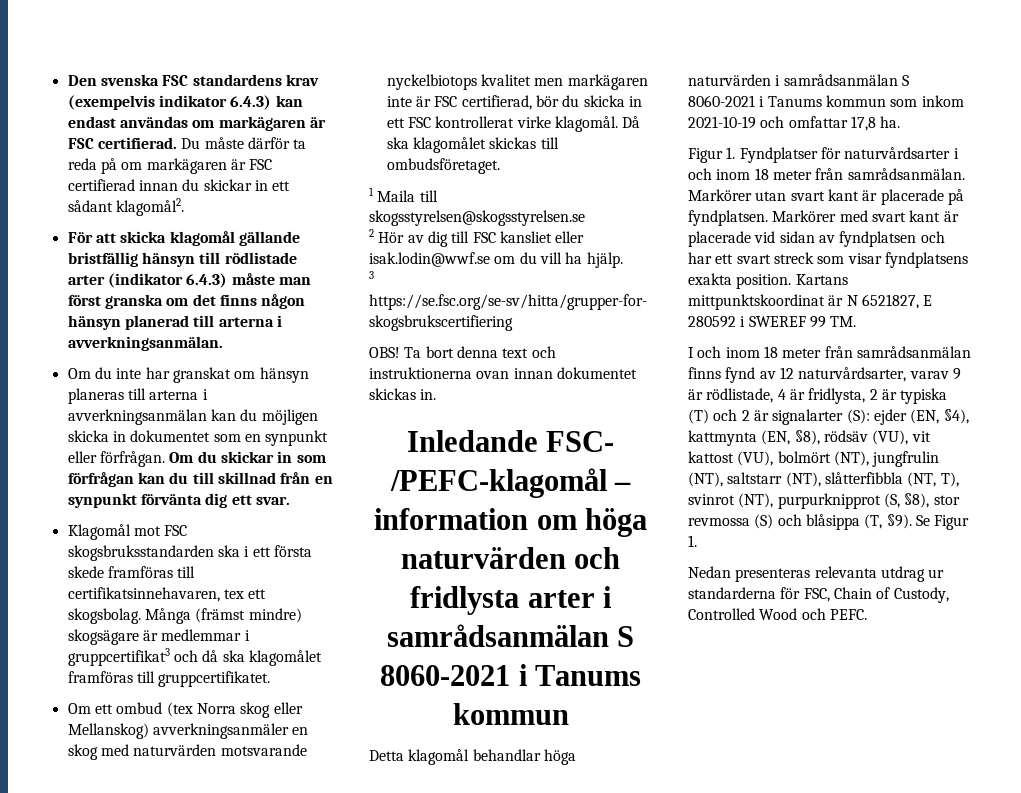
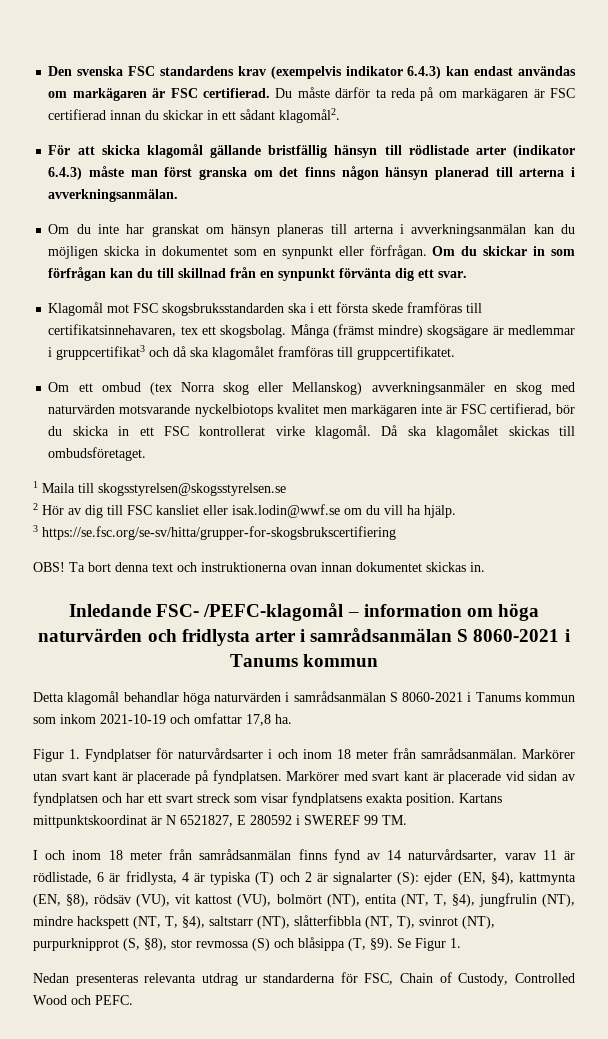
[779,367,794,379] 12 -> [387,850,402,860] 14
[952,368,961,380] 9 -> [542,850,557,860] 11
[777,389,786,400] 4 -> [97,872,105,882] 6
[869,389,878,400] 2 -> [181,872,189,882] 4
[872,451,940,467] [688,472,723,487] jungfrulin (NT), -> [364,893,575,907] [33,916,205,929] entita (NT, T, §4), jungfrulin (NT), mindre hackspett (NT, T, §4),

